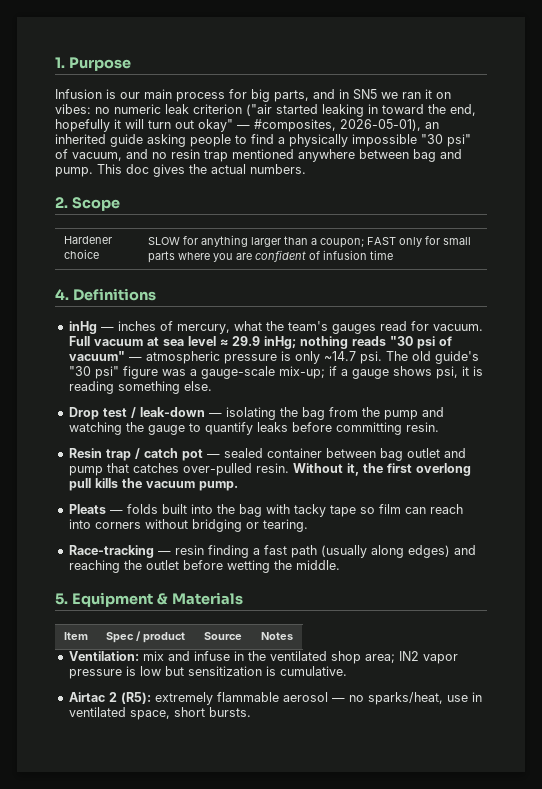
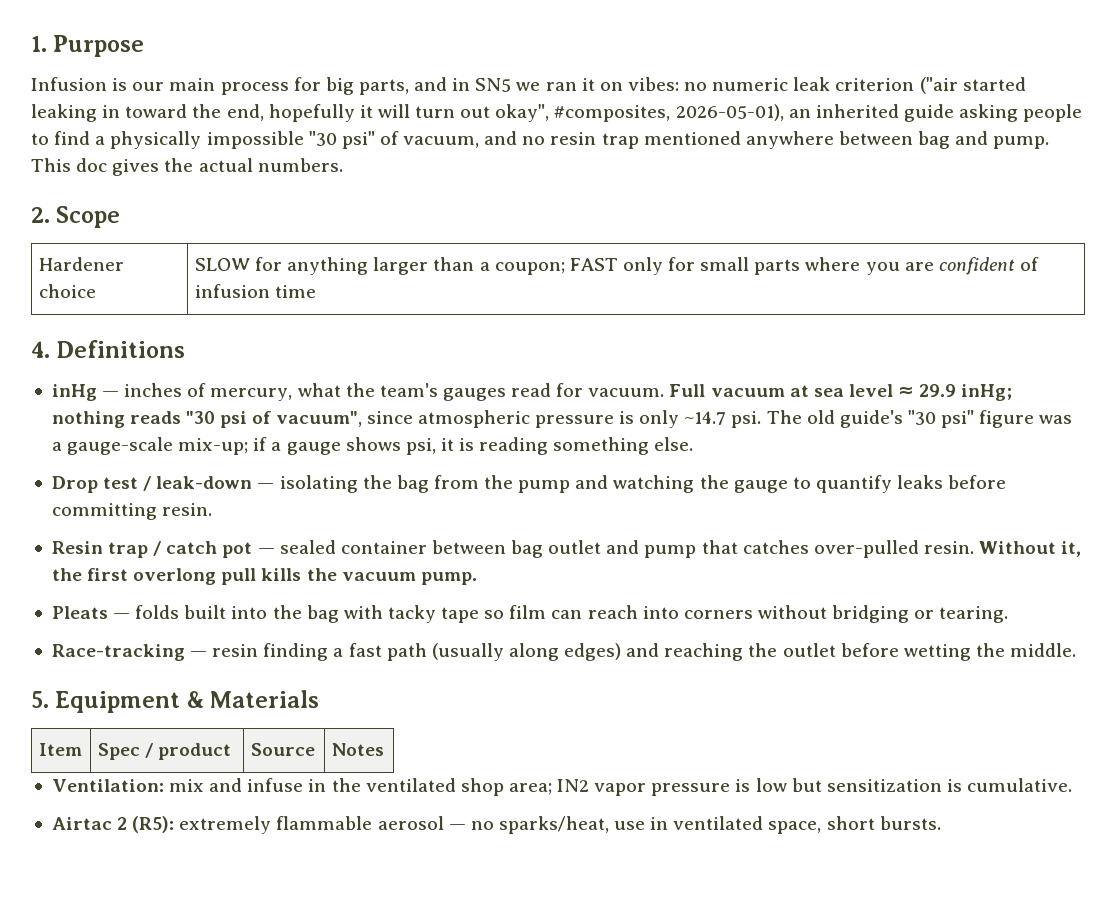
[198,119,250,132] okay" — -> [495,104,550,122] okay",
[68,351,142,361] vacuum" — -> [275,411,413,427] vacuum", since

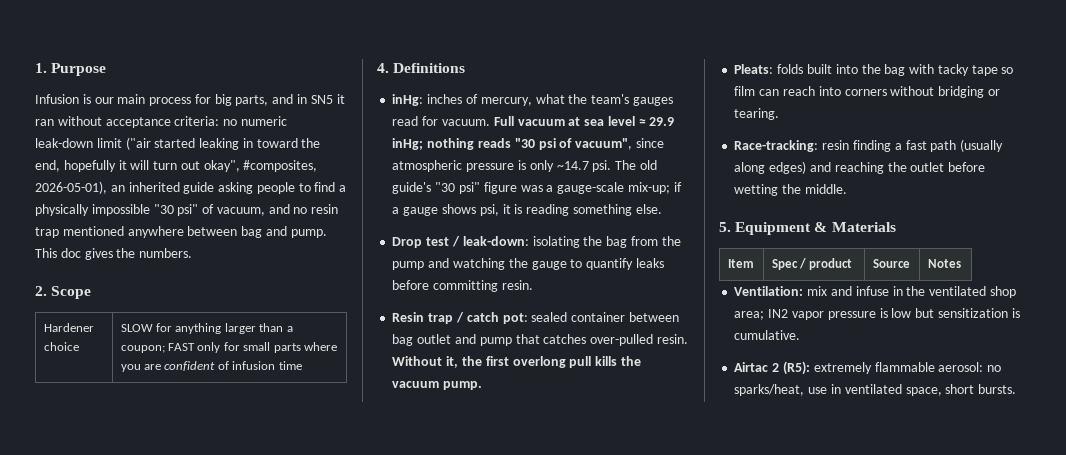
[516,77,915,91] we ran it on vibes: no numeric leak criterion -> [336,94,345,104] [35,116,287,128] [35,138,122,148] it ran without acceptance criteria: no numeric leak-down limit
[198,158,253,172] actual -> (136, 253) none
[51,384,120,401] inHg — -> [392,94,424,106] inHg:
[156,476,275,489] leak-down — -> [462,236,529,246] leak-down:
[222,542,275,558] pot — -> [502,313,528,324] pot:
[51,606,131,619] Pleats — -> [734,64,774,74] Pleats:
[51,644,208,661] Race-tracking — -> [734,140,819,152] Race-tracking:
[377,816,466,830] aerosol — -> [938,362,984,372] aerosol:

